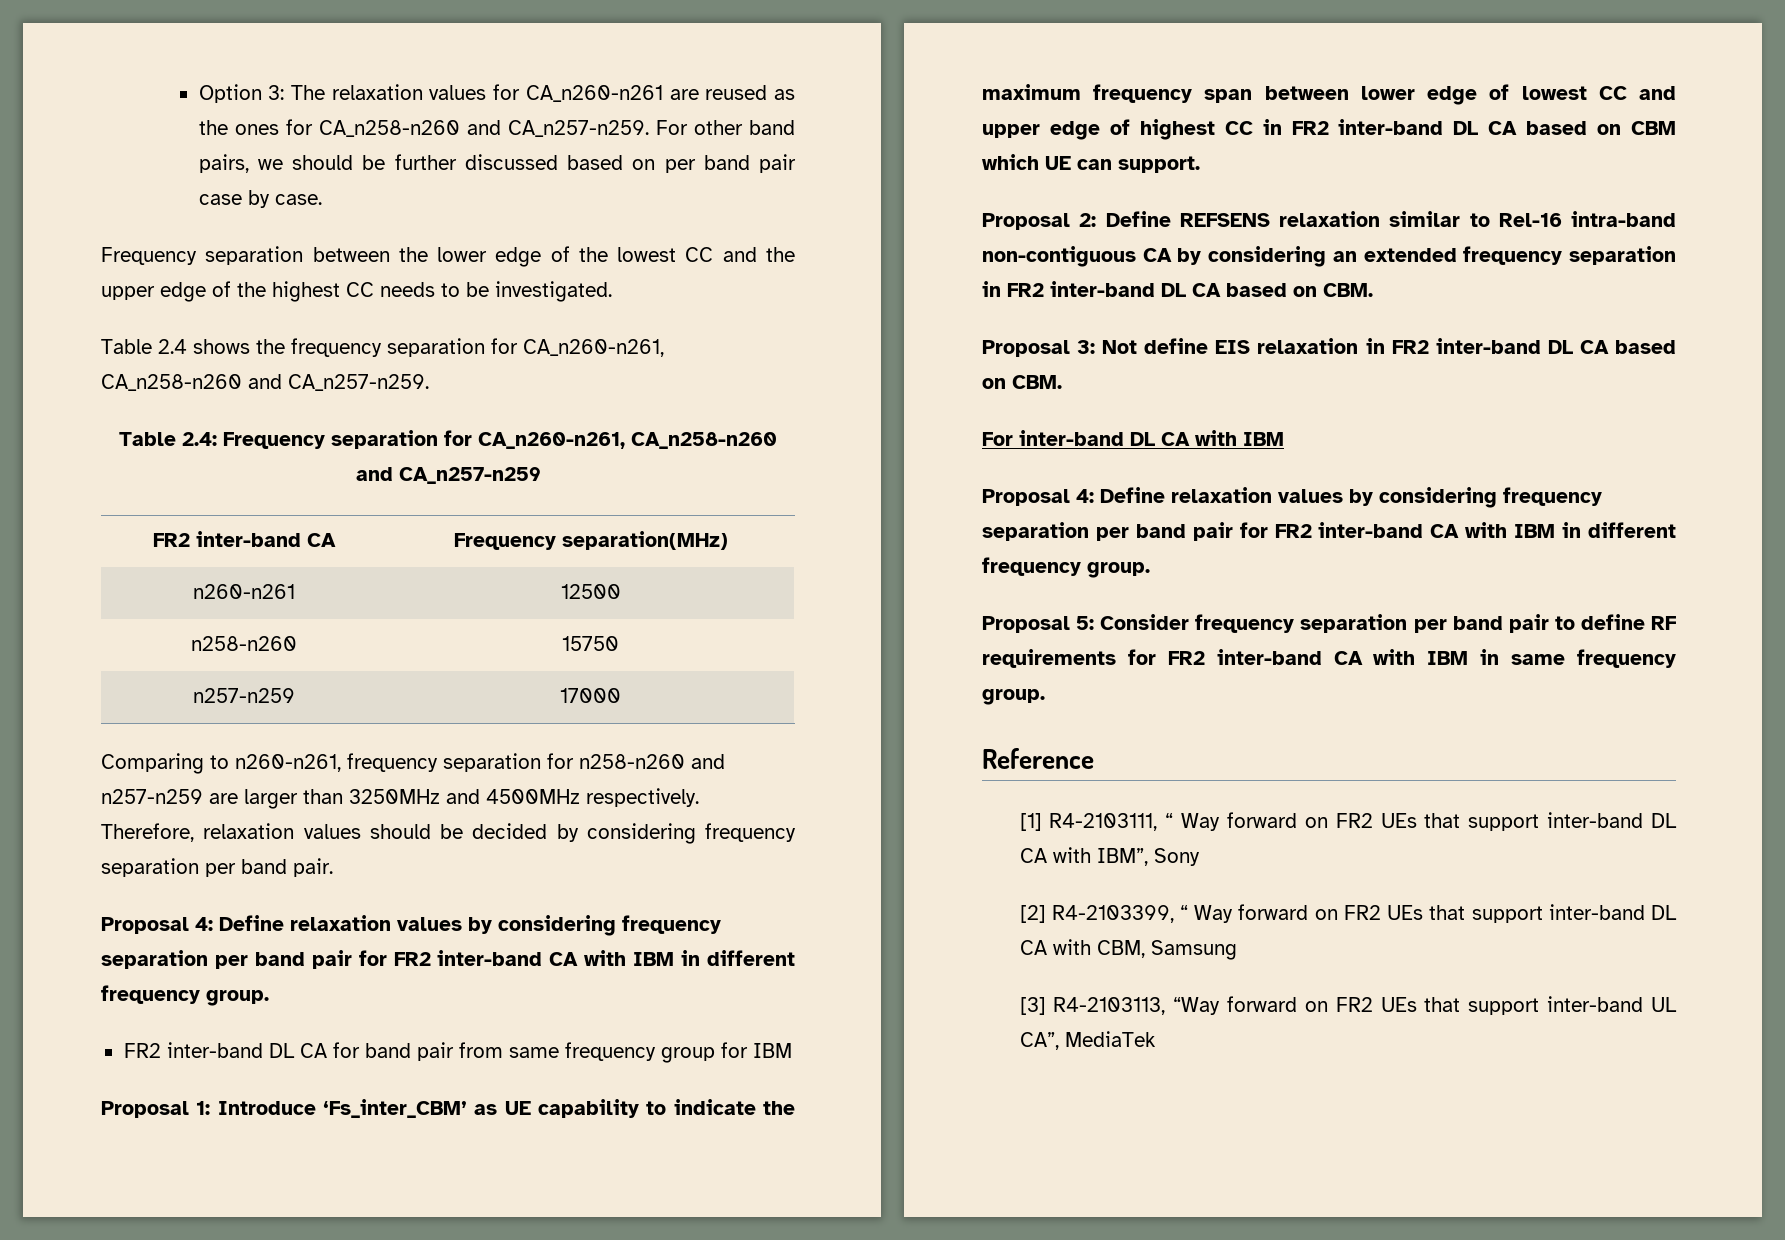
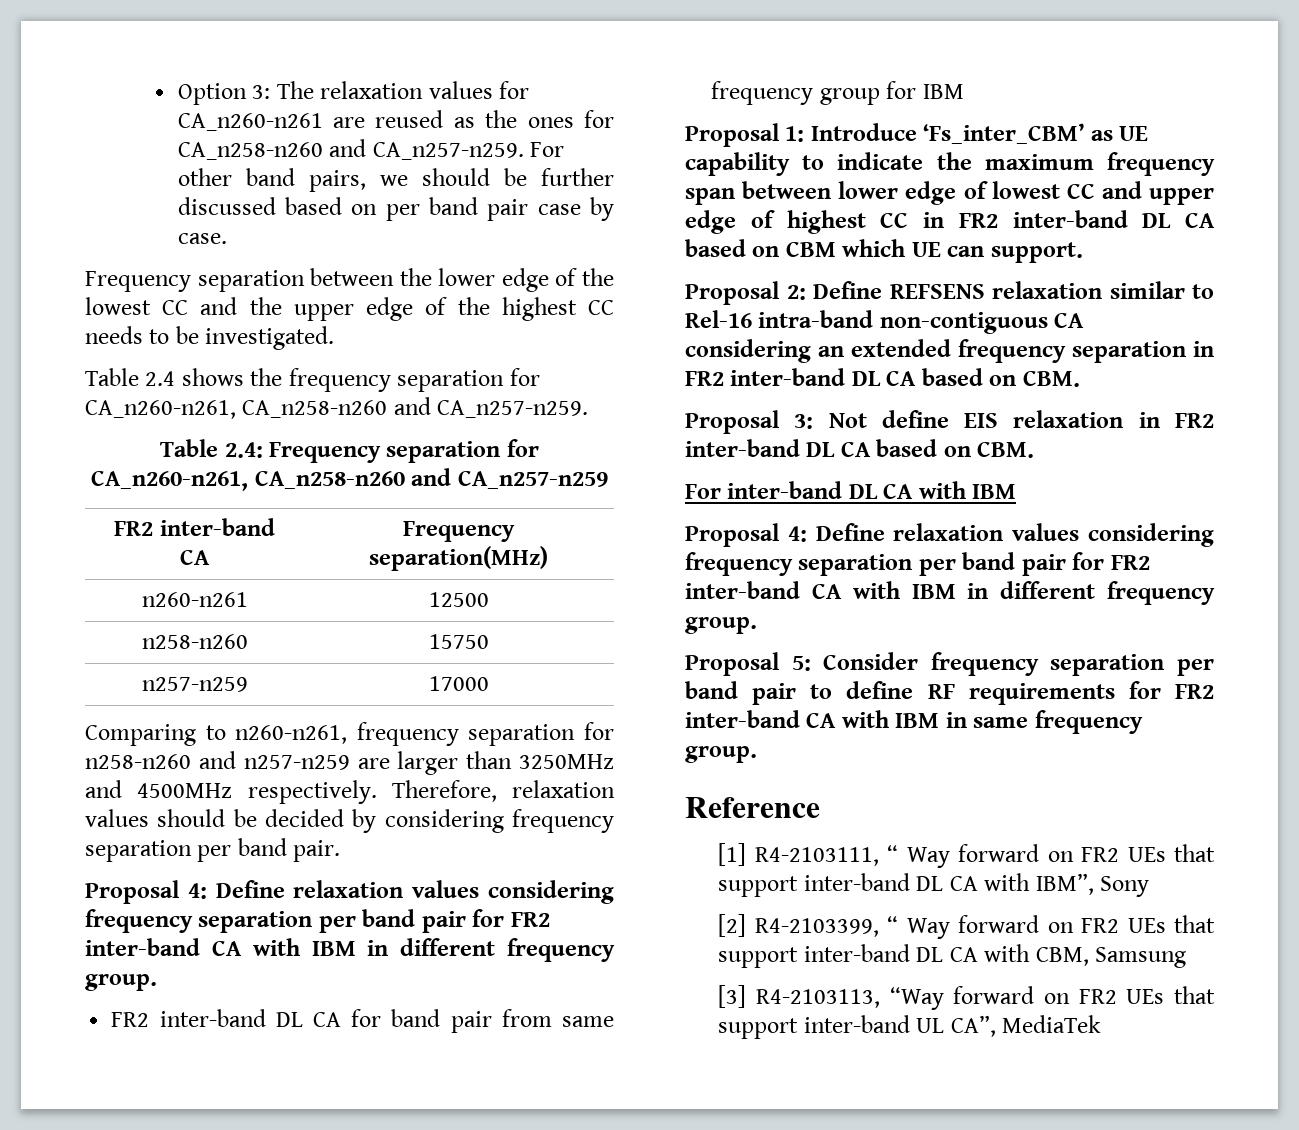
[468,917,492,934] by -> (480, 889) none
[1177,248,1202,265] by -> (1085, 320) none
[1349,489,1373,506] by -> (1080, 532) none

